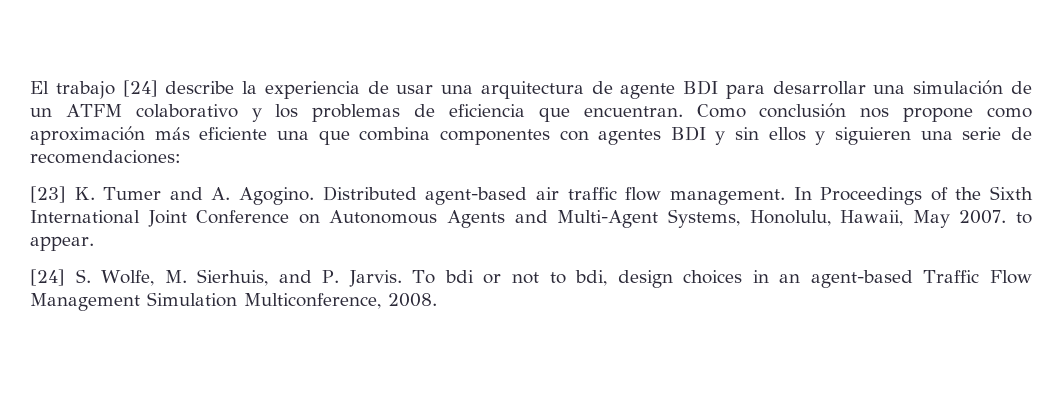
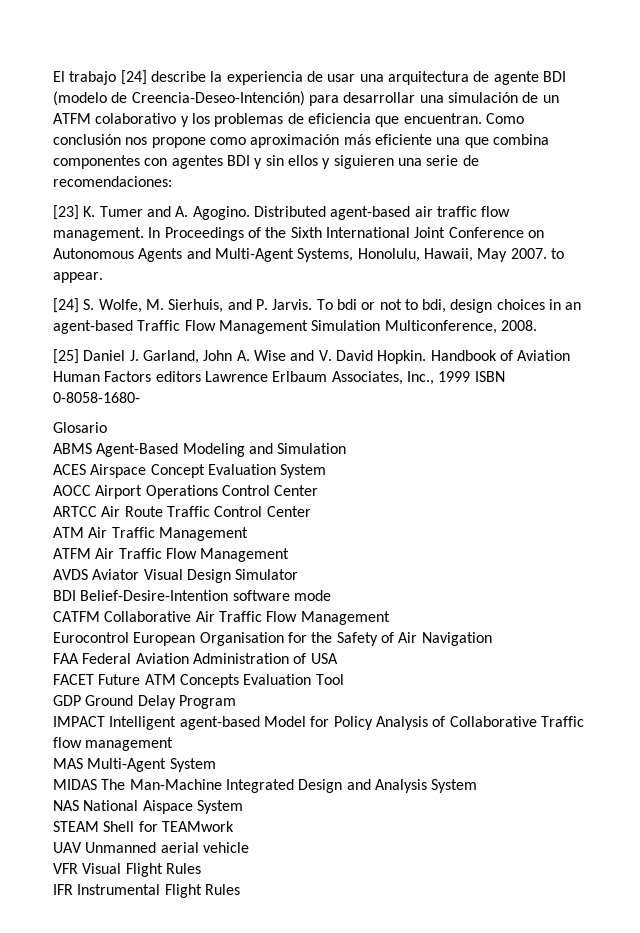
(719, 87) none -> [53,91,305,106] (modelo de Creencia-Deseo-Intención)
(437, 300) none -> [53,349,571,364] [53,371,505,385] [53,392,140,403] [53,422,107,433] [53,443,347,457] [53,464,327,478] [53,485,319,499] [53,506,311,517] [53,527,248,541] [53,548,290,562] [53,569,299,583] [53,590,331,601] [53,611,390,625] [53,632,492,646] [53,653,338,664] [53,674,344,688] [53,695,236,709] [53,716,584,730] [53,737,174,751] [53,758,216,772] [53,779,478,793] [53,800,243,814] [53,821,234,832] [53,842,249,853] [53,863,201,877] [53,884,240,898] // [25] Daniel J. Garland, John A. Wise and V. David Hopkin. Handbook of Aviation Human Factors editors Lawrence Erlbaum Associates, Inc., 1999 ISBN 0-8058-1680- // Glosario // ABMS Agent-Based Modeling and Simulation // ACES Airspace Concept Evaluation System // AOCC Airport Operations Control Center // ARTCC Air Route Traffic Control Center // ATM Air Traffic Management // ATFM Air Traffic Flow Management // AVDS Aviator Visual Design Simulator // BDI Belief-Desire-Intention software mode // CATFM Collaborative Air Traffic Flow Management // Eurocontrol European Organisation for the Safety of Air Navigation // FAA Federal Aviation Administration of USA // FACET Future ATM Concepts Evaluation Tool // GDP Ground Delay Program // IMPACT Intelligent agent-based Model for Policy Analysis of Collaborative Traffic flow management // MAS Multi-Agent System // MIDAS The Man-Machine Integrated Design and Analysis System // NAS National Aispace System // STEAM Shell for TEAMwork // UAV Unmanned aerial vehicle // VFR Visual Flight Rules // IFR Instrumental Flight Rules

